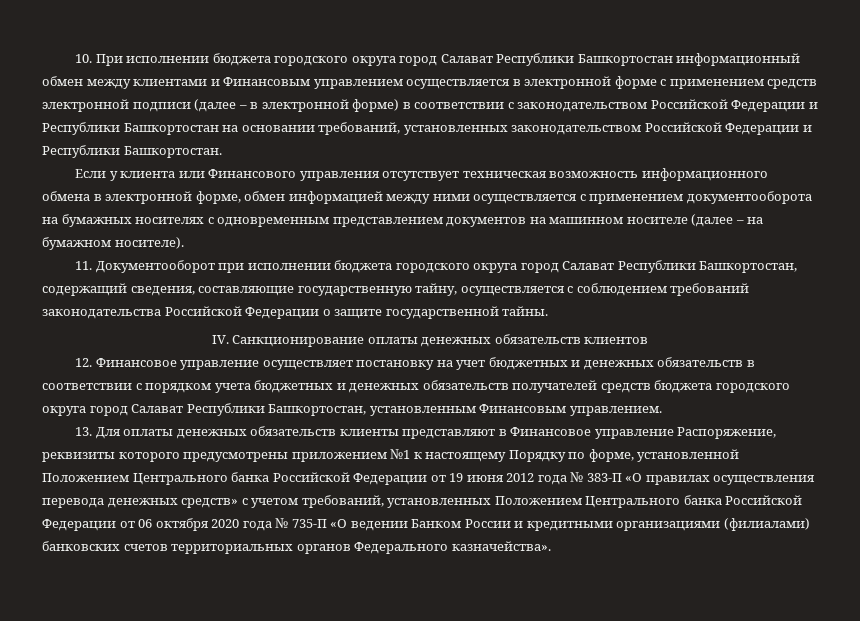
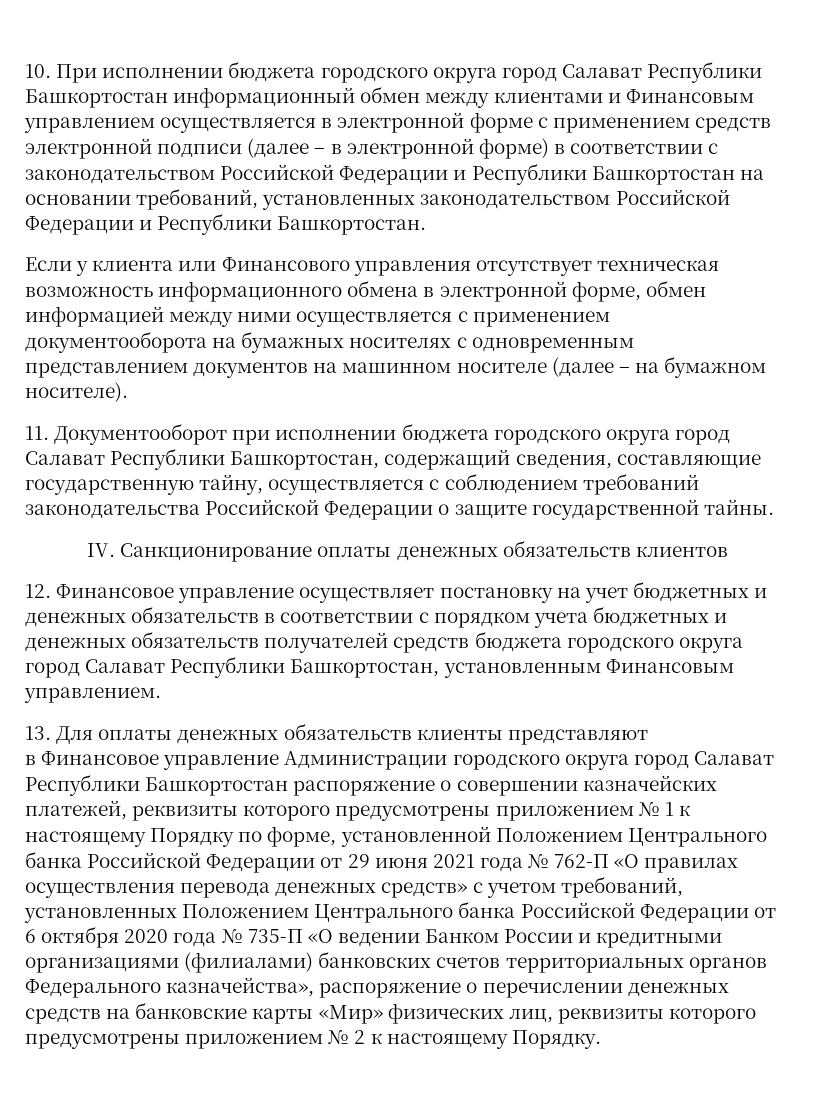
(496, 434) none -> (648, 737) //
[677,427,777,439] [42,449,411,462] Распоряжение, реквизиты которого предусмотрены приложением №1 -> [284,751,774,770] [25,774,717,796] [25,800,674,821] Администрации городского округа город Салават Республики Башкортостан распоряжение о совершении казначейских платежей, реквизиты которого предусмотрены приложением № 1
[449,472,622,485] 19 июня 2012 года № 383-П -> [347,854,610,872] 29 июня 2021 года № 762-П
[138,519,153,528] 06 -> [25,929,36,943] 6
[451,541,551,551] казначейства». -> [166,977,729,998] [25,1002,757,1024] [25,1030,601,1049] казначейства», распоряжение о перечислении денежных средств на банковские карты «Мир» физических лиц, реквизиты которого предусмотрены приложением № 2 к настоящему Порядку.

